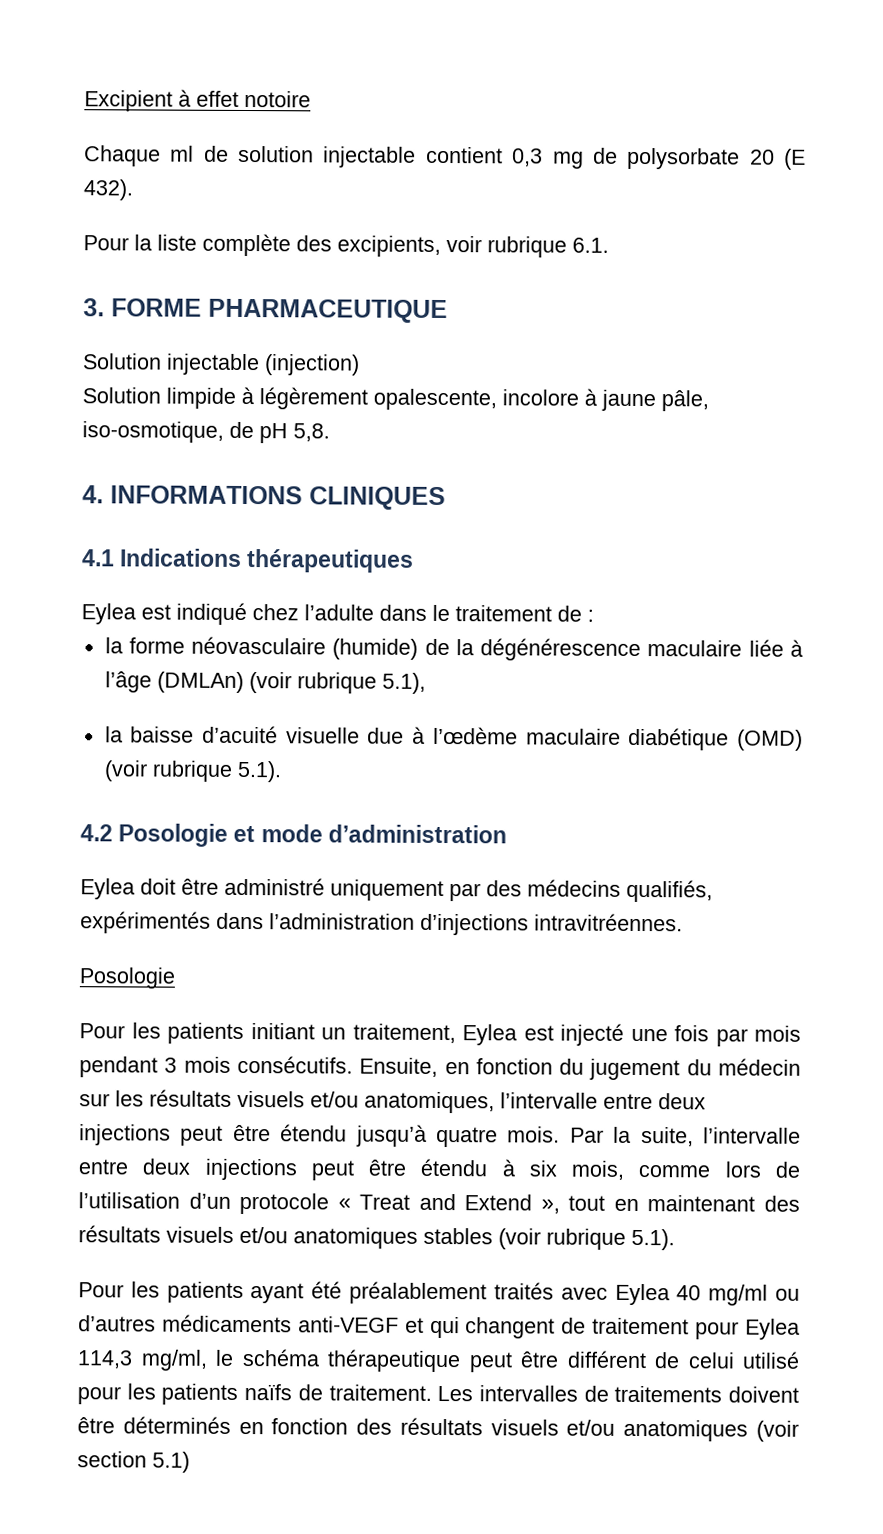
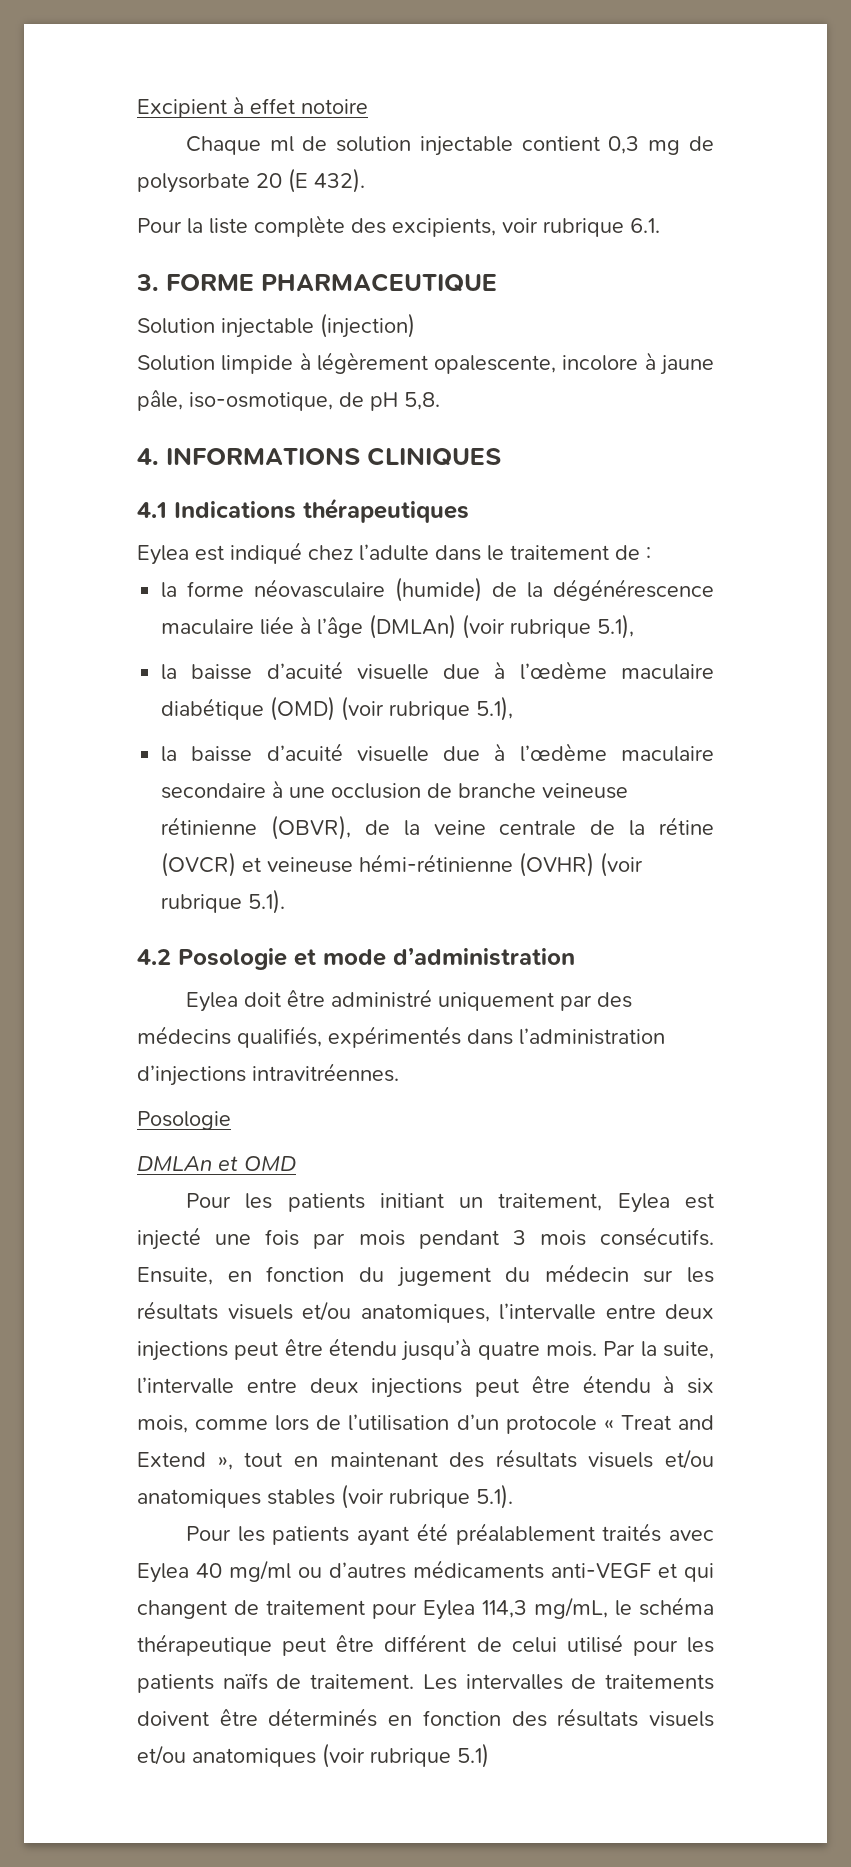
(233, 771) none -> [476,696,514,721] [161,743,714,762] [161,780,629,799] [161,815,715,840] [161,852,644,877] [161,894,243,913] 5.1), // la baisse d’acuité visuelle due à l’œdème maculaire secondaire à une occlusion de branche veineuse rétinienne (OBVR), de la veine centrale de la rétine (OVCR) et veineuse hémi-rétinienne (OVHR) (voir rubrique
(175, 978) none -> [137,1156,296,1171] // DMLAn et OMD
[140,1349,208,1371] mg/ml, -> [534,1597,608,1619] mg/mL,
[77,1451,147,1468] section -> [370,1748,451,1767] rubrique

